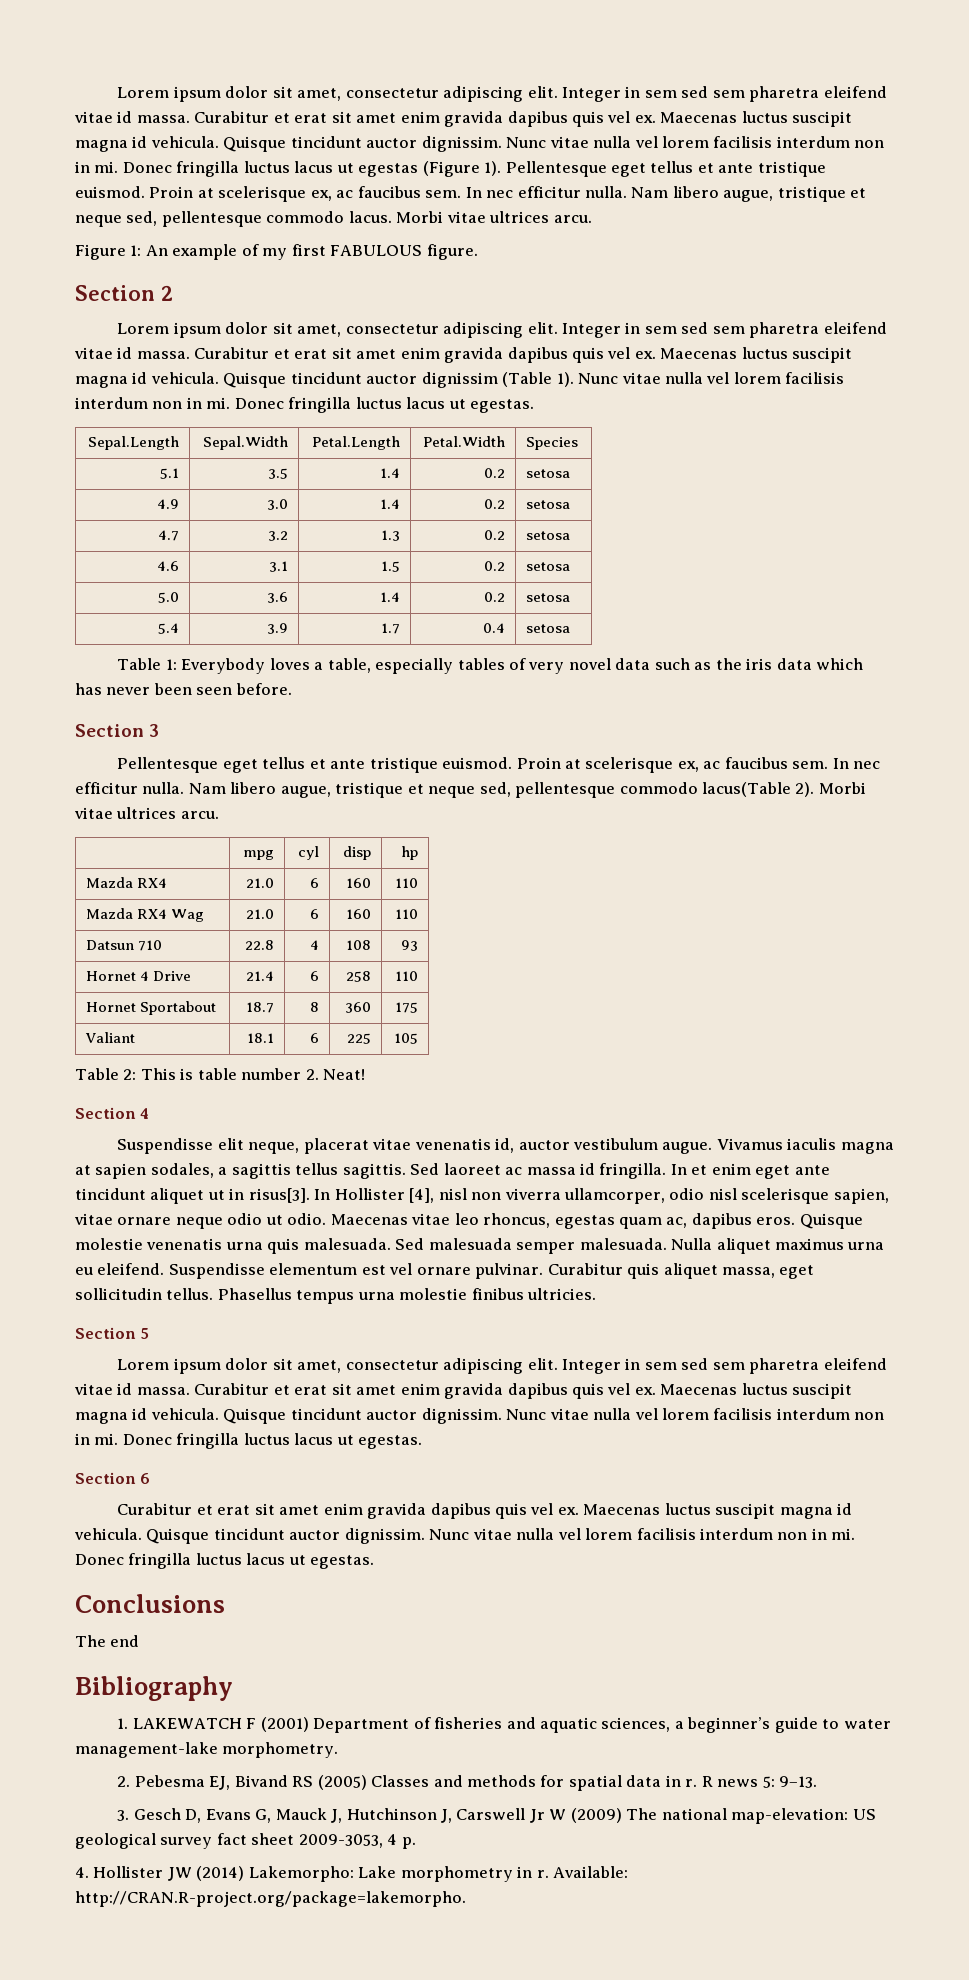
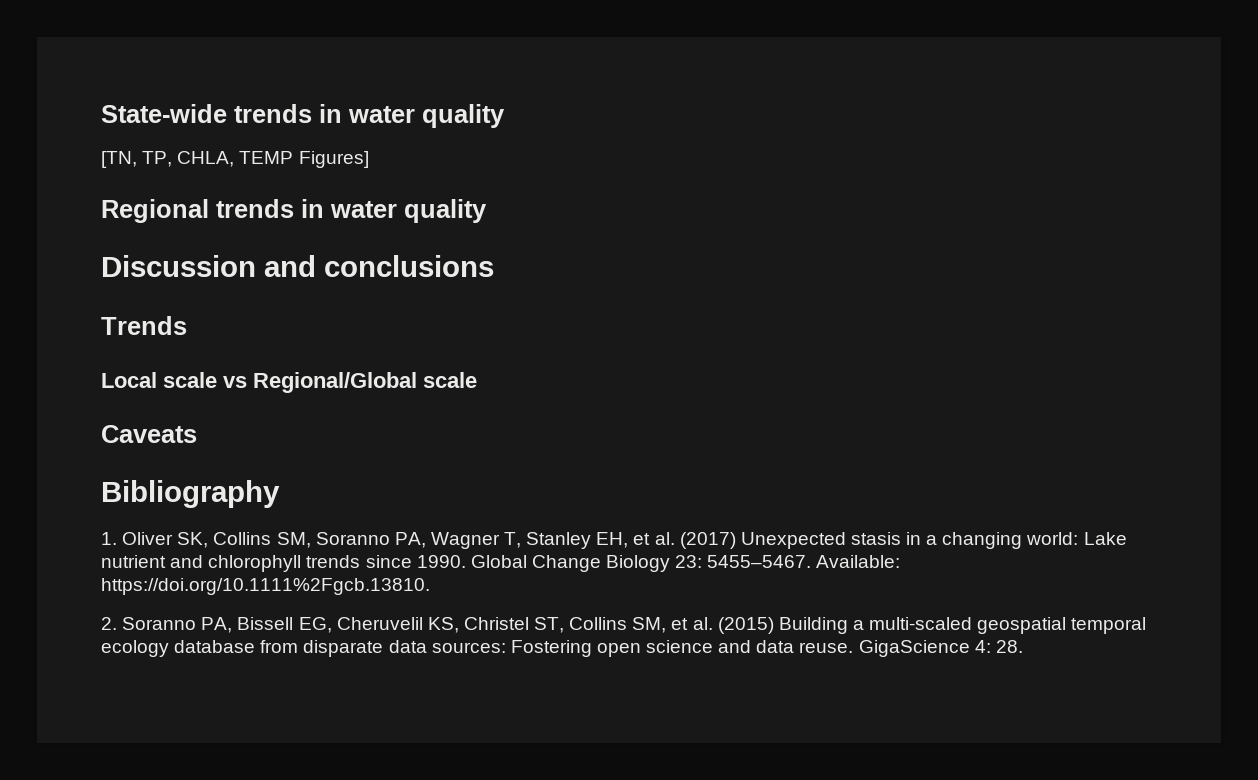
[117,86,887,102] [74,111,853,127] [75,136,885,152] [75,161,826,177] [75,186,867,202] [75,211,592,227] [75,244,478,260] [75,285,173,301] [117,322,887,338] [74,347,853,363] [75,372,845,388] [75,397,535,413] [87,436,179,450] [202,436,288,450] [311,436,400,450] [422,436,505,447] [526,437,579,450] [159,468,179,479] [267,468,288,479] [379,468,400,478] [483,468,505,478] [526,469,571,478] [156,499,179,509] [266,499,288,510] [379,499,400,509] [483,499,505,509] [526,500,571,509] [157,530,179,541] [267,531,288,541] [380,530,400,541] [483,530,505,540] [526,531,571,540] [156,561,179,571] [268,561,288,572] [380,561,400,572] [483,561,505,571] [526,562,571,571] [157,592,179,603] [266,592,288,603] [379,592,400,602] [483,592,505,602] [526,593,571,602] [157,623,179,634] [266,623,288,634] [380,623,400,634] [482,623,505,633] [526,624,571,633] [117,658,864,674] [75,683,292,695] [75,724,160,737] [117,757,881,773] [75,782,866,798] [74,807,219,819] [242,850,274,860] [297,846,319,860] [342,846,371,860] [400,846,418,860] [86,877,168,888] [245,878,274,888] [309,878,319,888] [345,878,371,888] [394,878,418,888] [86,908,205,922] [245,909,274,919] [309,909,319,919] [345,909,371,919] [394,909,418,919] [86,940,163,951] [244,940,274,950] [309,940,319,950] [345,940,371,950] [400,940,418,951] [86,971,192,981] [245,971,274,981] [309,971,319,981] [345,971,371,982] [394,971,418,981] [86,1001,217,1015] [245,1002,274,1013] [309,1002,319,1012] [344,1002,371,1013] [394,1002,418,1013] [85,1032,136,1043] [246,1033,274,1043] [309,1033,319,1043] [346,1033,371,1044] [393,1033,418,1044] [75,1068,366,1080] [75,1107,150,1119] [117,1138,894,1154] [75,1163,830,1179] [75,1188,889,1204] [74,1213,863,1229] [75,1238,885,1254] [75,1263,815,1279] [75,1288,597,1304] [75,1327,150,1339] [117,1358,887,1374] [74,1383,853,1399] [75,1408,885,1424] [75,1433,423,1449] [75,1472,151,1484] [117,1503,853,1519] [74,1528,856,1544] [75,1553,375,1569] [75,1594,225,1613] [75,1635,140,1647] [75,1676,233,1701] [117,1717,891,1733] [75,1742,339,1758] [117,1775,818,1791] [117,1808,876,1824] [75,1833,416,1849] [75,1866,629,1882] [75,1891,466,1907] Lorem ipsum dolor sit amet, consectetur adipiscing elit. Integer in sem sed sem pharetra eleifend vitae id massa. Curabitur et erat sit amet enim gravida dapibus quis vel ex. Maecenas luctus suscipit magna id vehicula. Quisque tincidunt auctor dignissim. Nunc vitae nulla vel lorem facilisis interdum non in mi. Donec fringilla luctus lacus ut egestas (Figure 1). Pellentesque eget tellus et ante tristique euismod. Proin at scelerisque ex, ac faucibus sem. In nec efficitur nulla. Nam libero augue, tristique et neque sed, pellentesque commodo lacus. Morbi vitae ultrices arcu. // Figure 1: An example of my first FABULOUS figure. // Section 2 // Lorem ipsum dolor sit amet, consectetur adipiscing elit. Integer in sem sed sem pharetra eleifend vitae id massa. Curabitur et erat sit amet enim gravida dapibus quis vel ex. Maecenas luctus suscipit magna id vehicula. Quisque tincidunt auctor dignissim (Table 1). Nunc vitae nulla vel lorem facilisis interdum non in mi. Donec fringilla luctus lacus ut egestas. // Sepal.Length | Sepal.Width | Petal.Length | Petal.Width | Species // 5.1 | 3.5 | 1.4 | 0.2 | setosa // 4.9 | 3.0 | 1.4 | 0.2 | setosa // 4.7 | 3.2 | 1.3 | 0.2 | setosa // 4.6 | 3.1 | 1.5 | 0.2 | setosa // 5.0 | 3.6 | 1.4 | 0.2 | setosa // 5.4 | 3.9 | 1.7 | 0.4 | setosa // Table 1: Everybody loves a table, especially tables of very novel data such as the iris data which has never been seen before. // Section 3 // Pellentesque eget tellus et ante tristique euismod. Proin at scelerisque ex, ac faucibus sem. In nec efficitur nulla. Nam libero augue, tristique et neque sed, pellentesque commodo lacus(Table 2). Morbi vitae ultrices arcu. // | mpg | cyl | disp | hp // Mazda RX4 | 21.0 | 6 | 160 | 110 // Mazda RX4 Wag | 21.0 | 6 | 160 | 110 // Datsun 710 | 22.8 | 4 | 108 | 93 // Hornet 4 Drive | 21.4 | 6 | 258 | 110 // Hornet Sportabout | 18.7 | 8 | 360 | 175 // Valiant | 18.1 | 6 | 225 | 105 // Table 2: This is table number 2. Neat! // Section 4 // Suspendisse elit neque, placerat vitae venenatis id, auctor vestibulum augue. Vivamus iaculis magna at sapien sodales, a sagittis tellus sagittis. Sed laoreet ac massa id fringilla. In et enim eget ante tincidunt aliquet ut in risus[3]. In Hollister [4], nisl non viverra ullamcorper, odio nisl scelerisque sapien, vitae ornare neque odio ut odio. Maecenas vitae leo rhoncus, egestas quam ac, dapibus eros. Quisque molestie venenatis urna quis malesuada. Sed malesuada semper malesuada. Nulla aliquet maximus urna eu eleifend. Suspendisse elementum est vel ornare pulvinar. Curabitur quis aliquet massa, eget sollicitudin tellus. Phasellus tempus urna molestie finibus ultricies. // Section 5 // Lorem ipsum dolor sit amet, consectetur adipiscing elit. Integer in sem sed sem pharetra eleifend vitae id massa. Curabitur et erat sit amet enim gravida dapibus quis vel ex. Maecenas luctus suscipit magna id vehicula. Quisque tincidunt auctor dignissim. Nunc vitae nulla vel lorem facilisis interdum non in mi. Donec fringilla luctus lacus ut egestas. // Section 6 // Curabitur et erat sit amet enim gravida dapibus quis vel ex. Maecenas luctus suscipit magna id vehicula. Quisque tincidunt auctor dignissim. Nunc vitae nulla vel lorem facilisis interdum non in mi. Donec fringilla luctus lacus ut egestas. // Conclusions // The end // Bibliography // 1. LAKEWATCH F (2001) Department of fisheries and aquatic sciences, a beginner’s guide to water management-lake morphometry. // 2. Pebesma EJ, Bivand RS (2005) Classes and methods for spatial data in r. R news 5: 9–13. // 3. Gesch D, Evans G, Mauck J, Hutchinson J, Carswell Jr W (2009) The national map-elevation: US geological survey fact sheet 2009-3053, 4 p. // 4. Hollister JW (2014) Lakemorpho: Lake morphometry in r. Available: http://CRAN.R-project.org/package=lakemorpho. -> [101,104,505,128] [101,151,369,168] [101,199,487,223] [101,255,494,277] [101,316,187,335] [101,372,477,393] [101,425,197,443] [101,480,280,508] [101,532,1127,549] [101,555,901,572] [101,578,430,595] [101,617,1147,634] [101,640,1023,657] State-wide trends in water quality // [TN, TP, CHLA, TEMP Figures] // Regional trends in water quality // Discussion and conclusions // Trends // Local scale vs Regional/Global scale // Caveats // Bibliography // 1. Oliver SK, Collins SM, Soranno PA, Wagner T, Stanley EH, et al. (2017) Unexpected stasis in a changing world: Lake nutrient and chlorophyll trends since 1990. Global Change Biology 23: 5455–5467. Available: https://doi.org/10.1111%2Fgcb.13810. // 2. Soranno PA, Bissell EG, Cheruvelil KS, Christel ST, Collins SM, et al. (2015) Building a multi-scaled geospatial temporal ecology database from disparate data sources: Fostering open science and data reuse. GigaScience 4: 28.

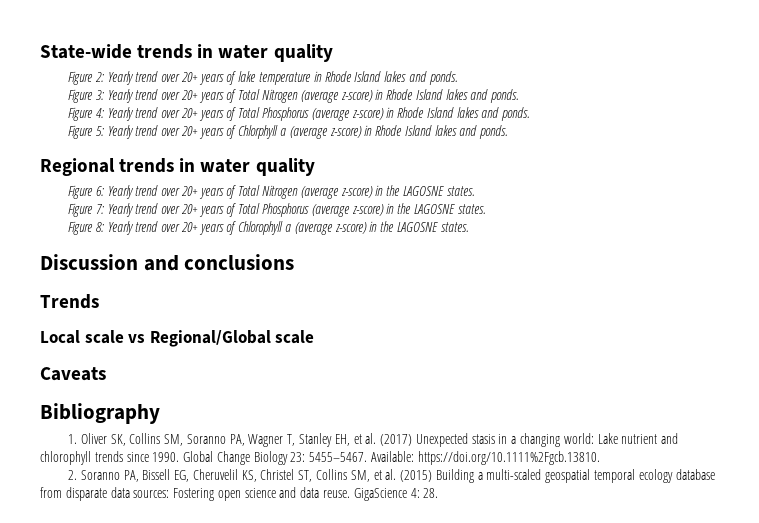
[101,151,369,168] [TN, TP, CHLA, TEMP Figures] -> [67,71,458,85] [67,89,520,103] [67,107,531,121] [67,125,509,139] Figure 2: Yearly trend over 20+ years of lake temperature in Rhode Island lakes and ponds. // Figure 3: Yearly trend over 20+ years of Total Nitrogen (average z-score) in Rhode Island lakes and ponds. // Figure 4: Yearly trend over 20+ years of Total Phosphorus (average z-score) in Rhode Island lakes and ponds. // Figure 5: Yearly trend over 20+ years of Chlorphyll a (average z-score) in Rhode Island lakes and ponds.
(487, 211) none -> [67,185,475,199] [67,203,486,217] [67,221,469,235] // Figure 6: Yearly trend over 20+ years of Total Nitrogen (average z-score) in the LAGOSNE states. // Figure 7: Yearly trend over 20+ years of Total Phosphorus (average z-score) in the LAGOSNE states. // Figure 8: Yearly trend over 20+ years of Chlorophyll a (average z-score) in the LAGOSNE states.

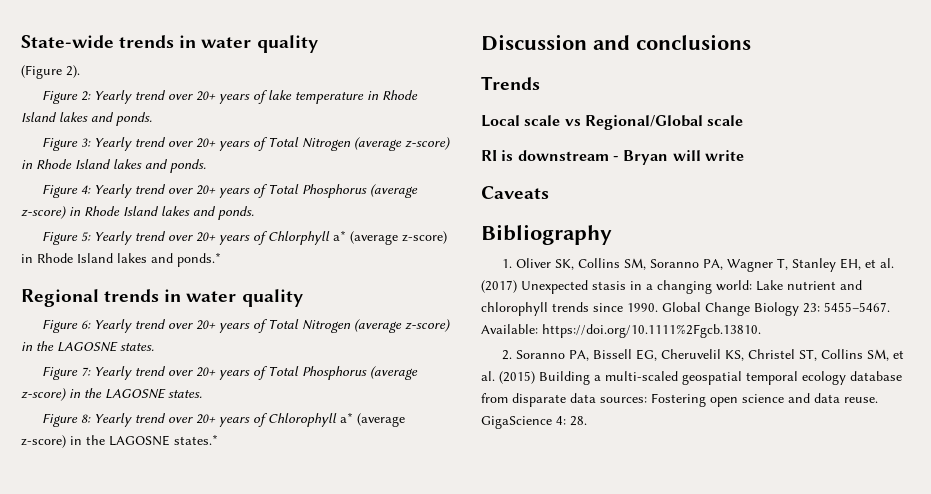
(333, 53) none -> [21,65,80,79] // (Figure 2).
[279,125,509,139] a (average z-score) in Rhode Island lakes and ponds. -> [332,230,447,245] [21,252,221,267] a* (average z-score) in Rhode Island lakes and ponds.*
[284,221,469,235] a (average z-score) in the LAGOSNE states. -> [339,412,405,427] [21,434,218,448] a* (average z-score) in the LAGOSNE states.*
(315, 337) none -> [481,150,744,165] // RI is downstream - Bryan will write

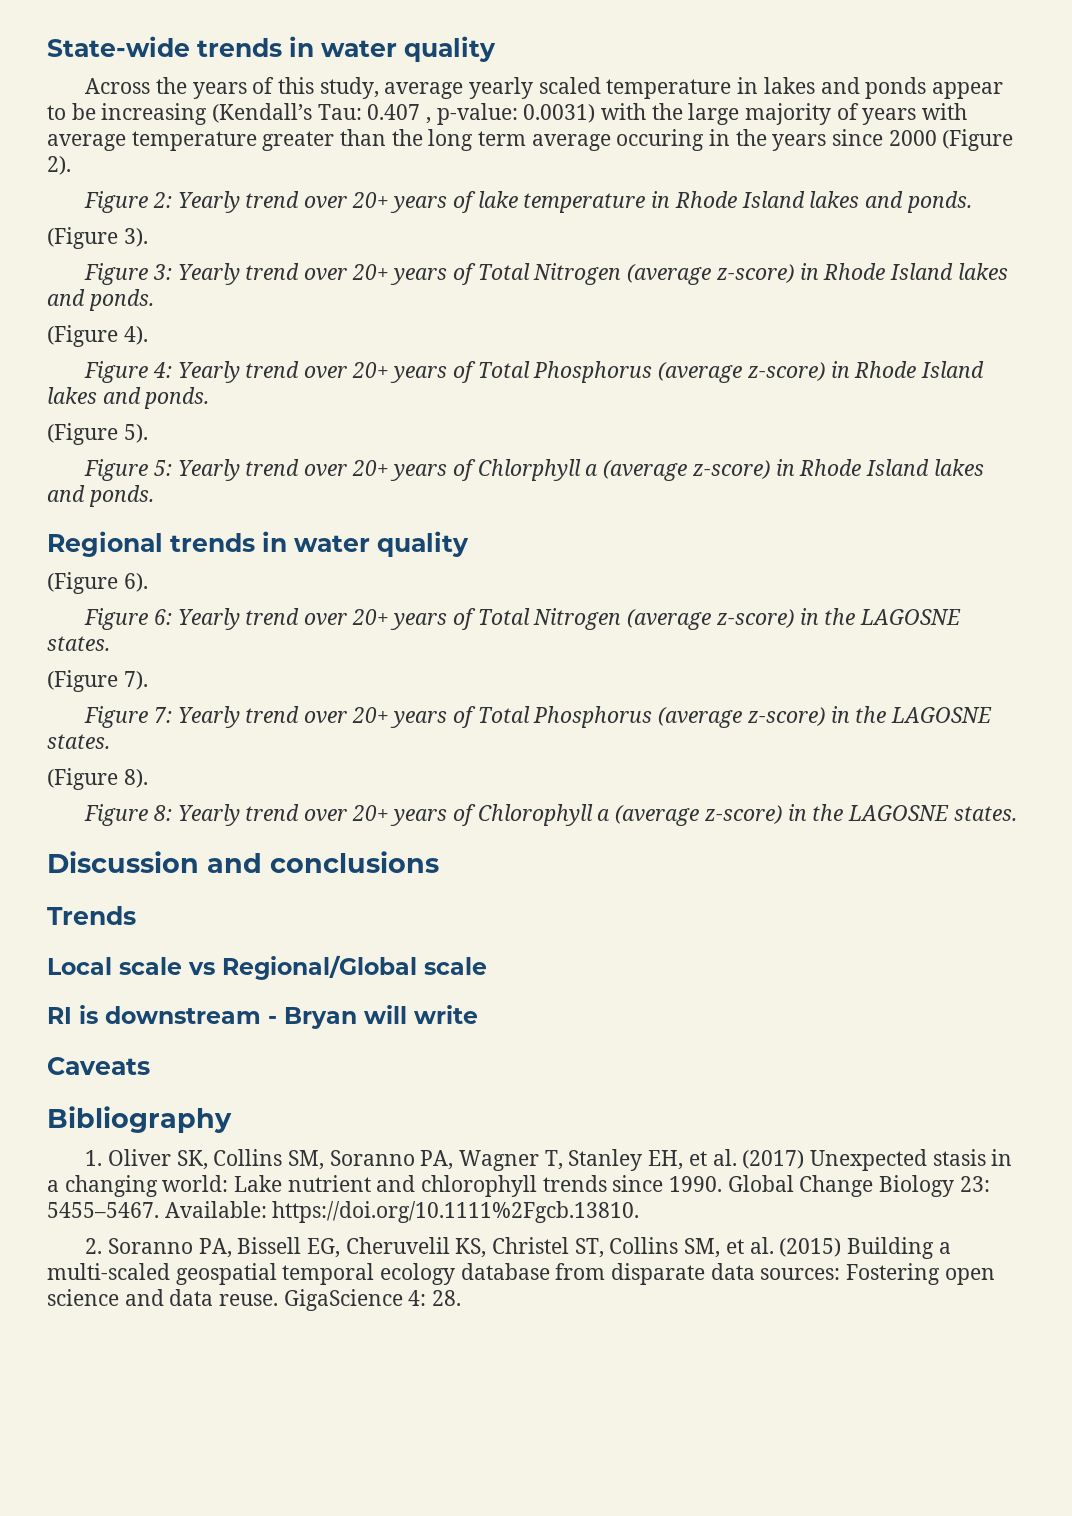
(318, 44) none -> [85,77,1003,99] [47,103,968,125] [47,129,937,151] Across the years of this study, average yearly scaled temperature in lakes and ponds appear to be increasing (Kendall’s Tau: 0.407 , p-value: 0.0031) with the large majority of years with average temperature greater than the long term average occuring in the years since 2000
(152, 119) none -> [47,227,148,249] // (Figure 3).
(206, 166) none -> [47,325,148,347] // (Figure 4).
(254, 213) none -> [47,423,148,445] // (Figure 5).
[332,230,447,245] [21,252,221,267] a* (average z-score) in Rhode Island lakes and ponds.* -> [585,459,984,481] [47,485,154,507] a (average z-score) in Rhode Island lakes and ponds.
(303, 298) none -> [47,572,148,594] // (Figure 6).
(154, 347) none -> [47,670,148,692] // (Figure 7).
(202, 394) none -> [47,768,148,790] // (Figure 8).
[339,412,405,427] [21,434,218,448] a* (average z-score) in the LAGOSNE states.* -> [597,804,1017,826] a (average z-score) in the LAGOSNE states.

